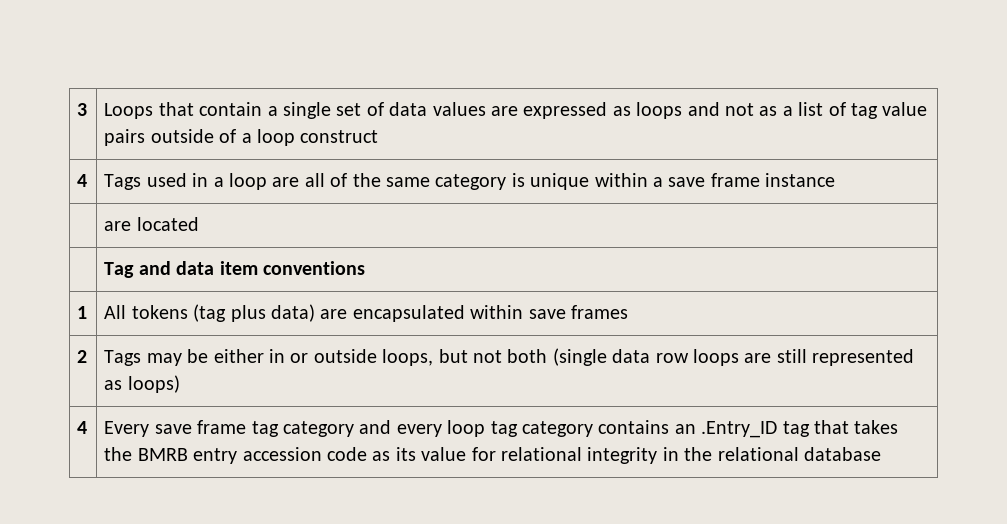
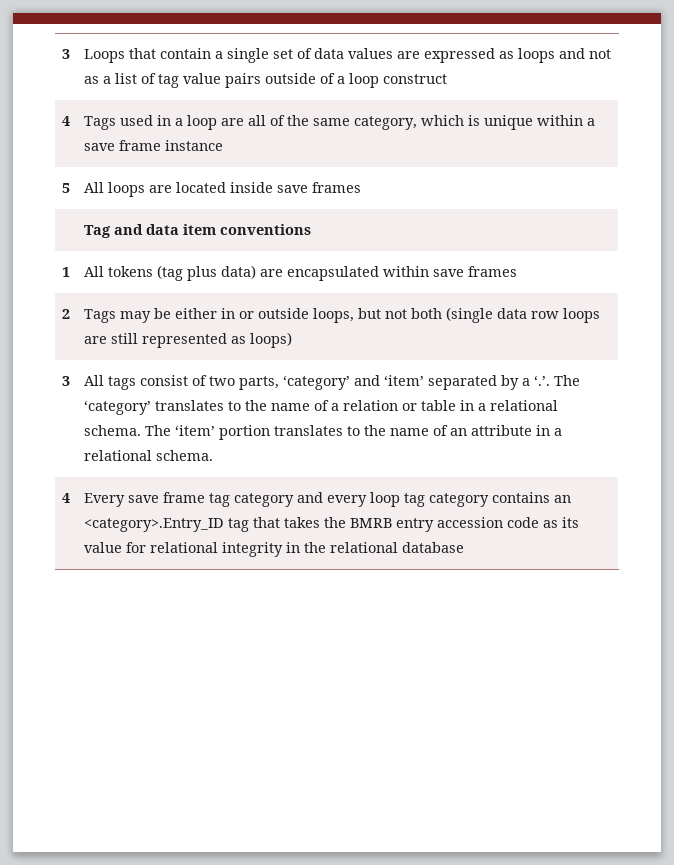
[435,174,507,190] category -> [353,115,464,130] category, which
(836, 180) | -> [61,183,70,193] [83,182,145,197] 5 | All loops
(199, 224) none -> [229,182,361,193] inside save frames
(180, 384) none -> [61,376,70,386] [83,375,580,390] [83,400,558,415] [83,425,562,440] [83,450,213,461] // 3 | All tags consist of two parts, ‘category’ and ‘item’ separated by a ‘.’. The ‘category’ translates to the name of a relation or table in a relational schema. The ‘item’ portion translates to the name of an attribute in a relational schema.
[701,421,778,438] .Entry_ID -> [83,518,224,532] <category>.Entry_ID

